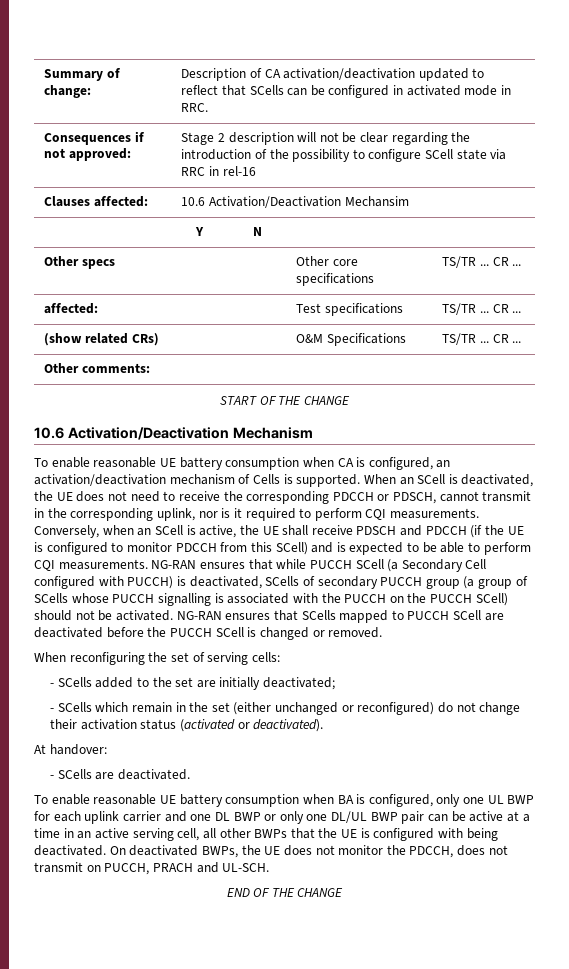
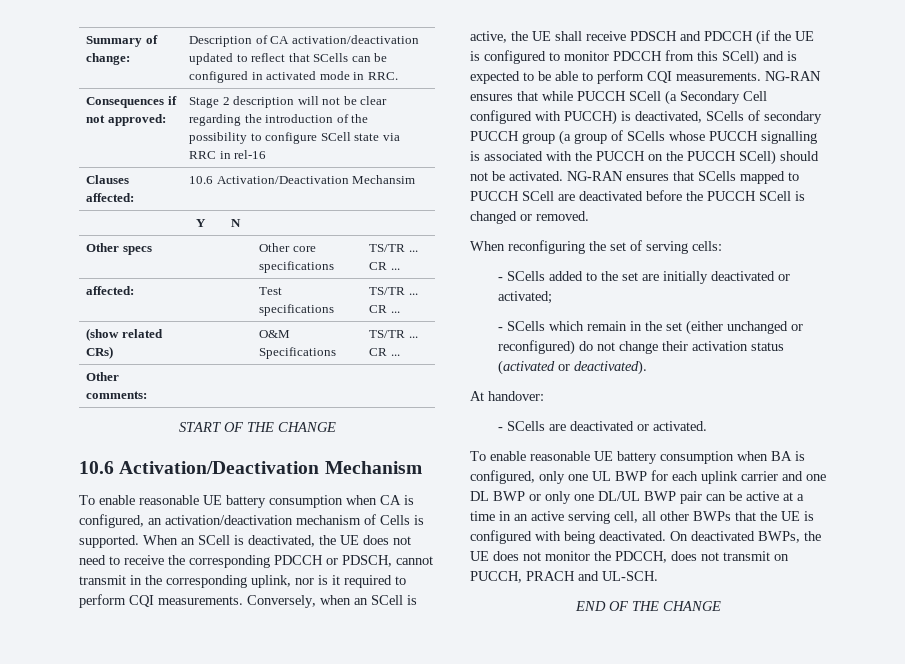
[263,677,336,690] deactivated; -> [710,271,790,281] [497,291,552,304] deactivated or activated;
[117,769,190,780] deactivated. -> [569,421,707,431] deactivated or activated.

